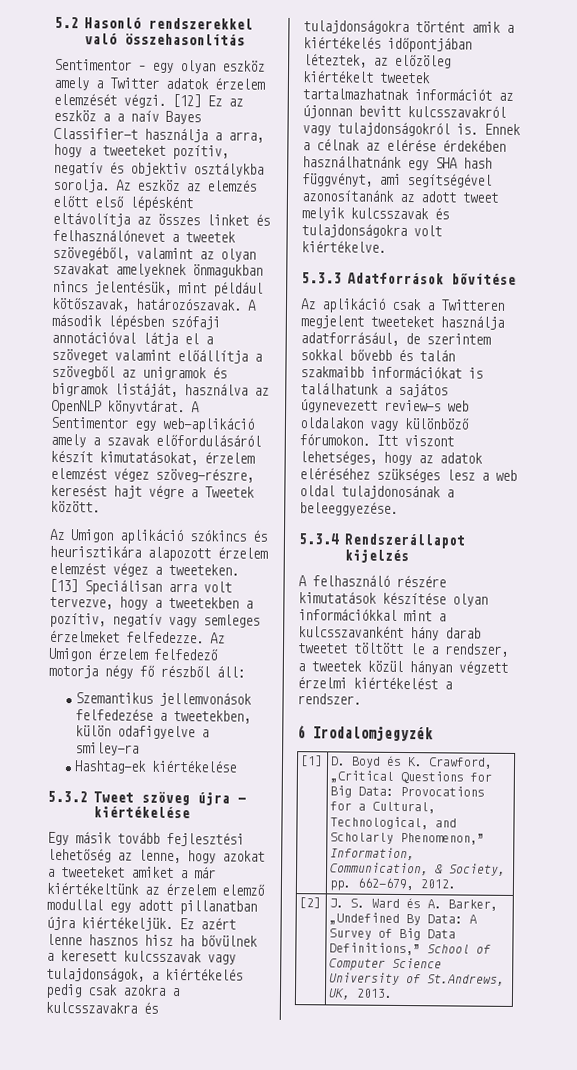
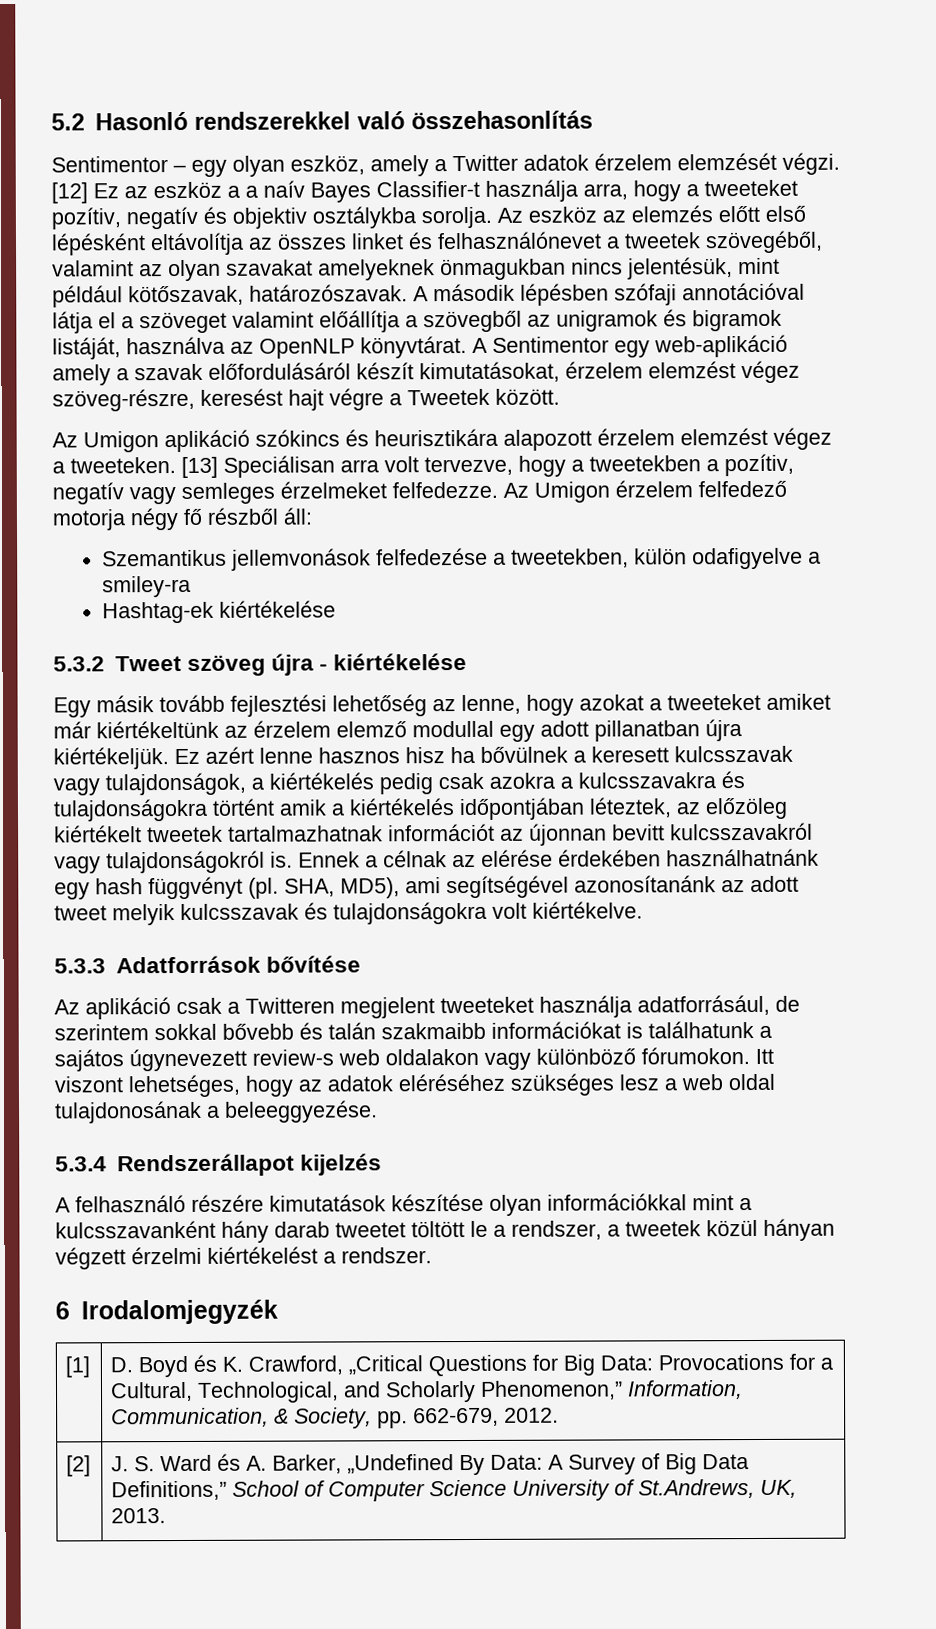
[222,60,265,72] eszköz -> [290,155,365,175] eszköz,
[214,132,222,141] a -> (578, 190) none
[180,870,188,879] a -> (831, 701) none
[435,157,492,169] [302,172,373,187] SHA hash függvényt, -> [95,876,400,900] hash függvényt (pl. SHA, MD5),

